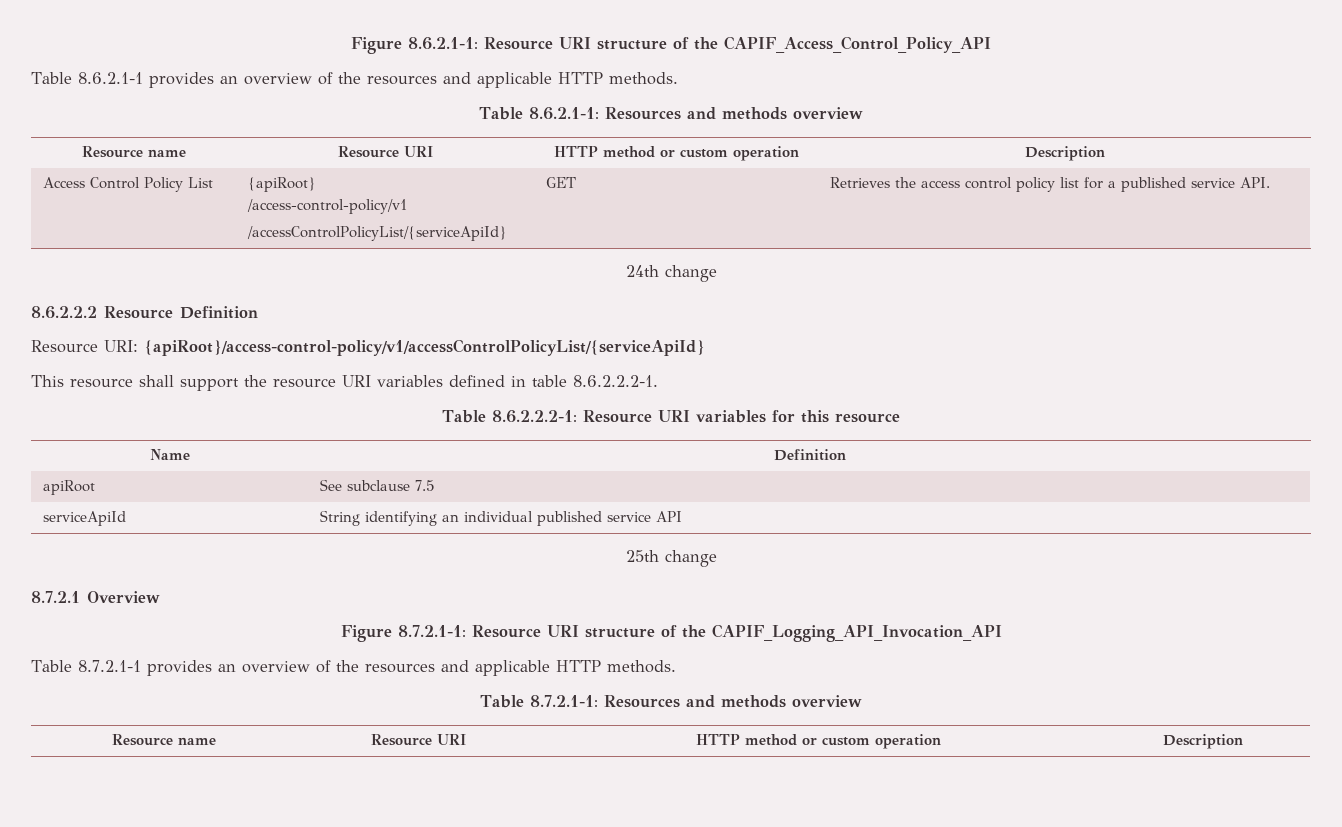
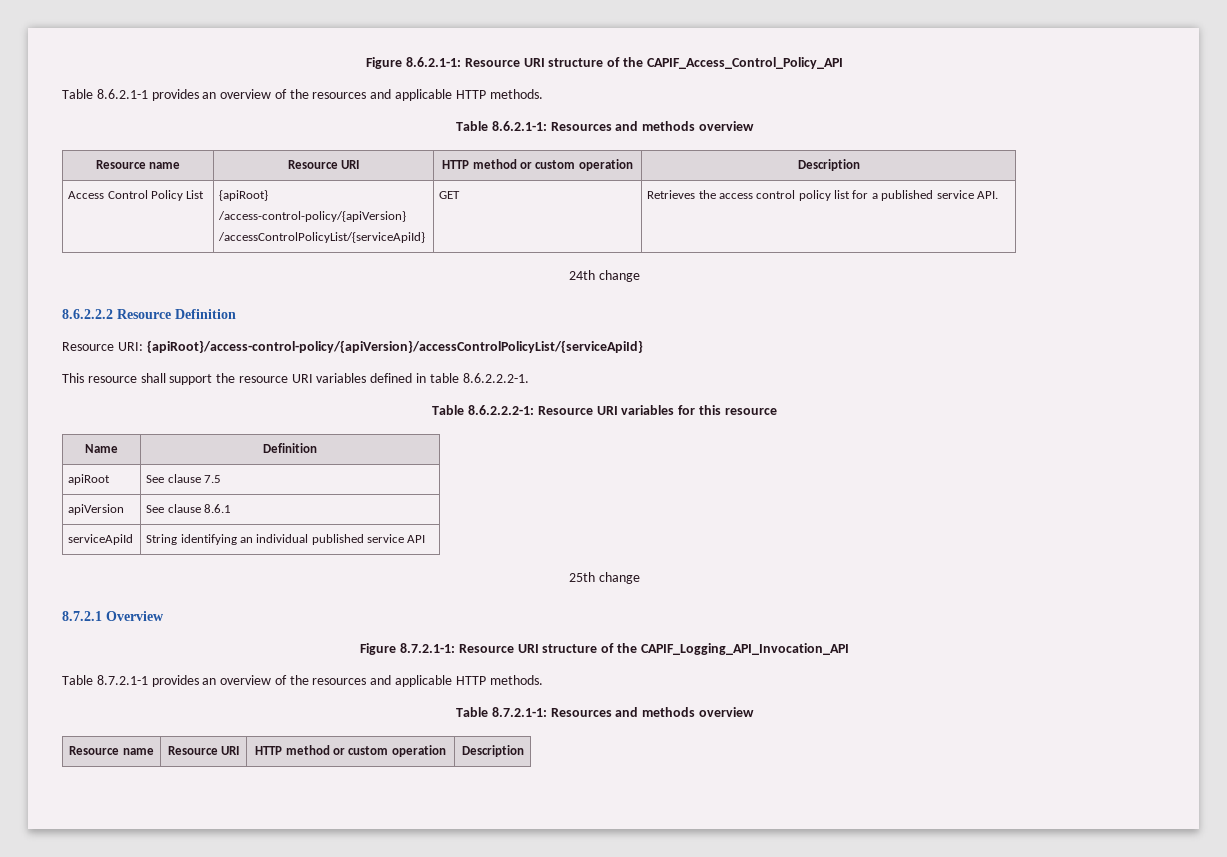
[246,199,407,214] /access-control-policy/v1 -> [218,211,407,222] /access-control-policy/{apiVersion}
[144,339,705,356] {apiRoot}/access-control-policy/v1/accessControlPolicyList/{serviceApiId} -> [146,340,643,353] {apiRoot}/access-control-policy/{apiVersion}/accessControlPolicyList/{serviceApiId}
[346,480,410,491] subclause -> [167,474,201,483] clause
(435, 485) none -> [68,504,125,515] [146,504,231,513] // apiVersion | See clause 8.6.1

